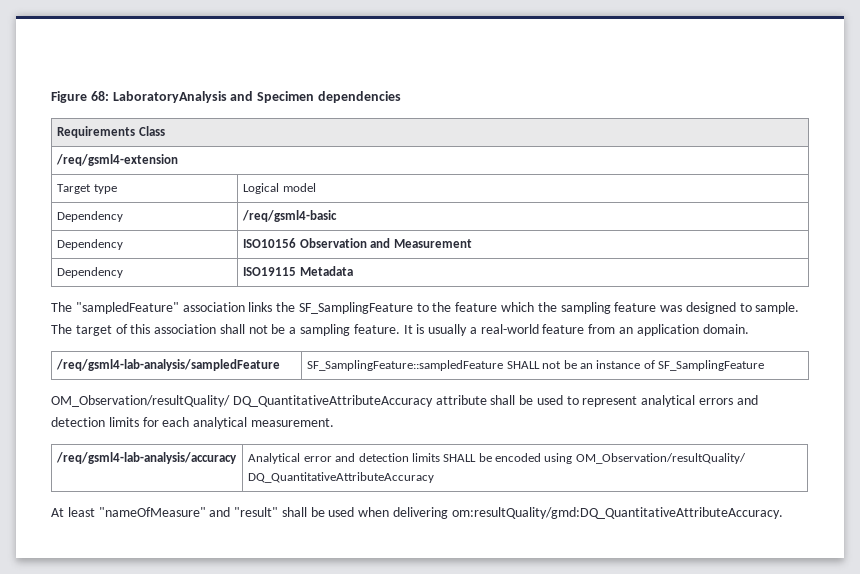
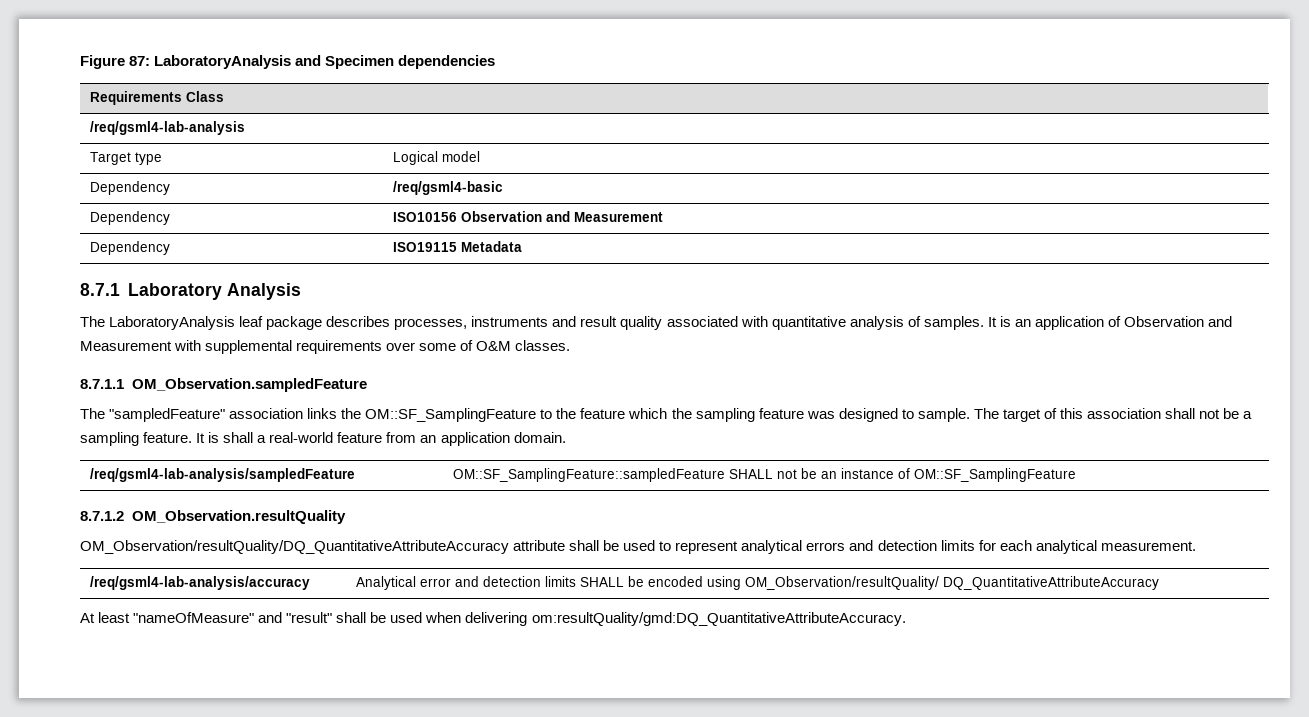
[90,91,109,101] 68: -> [129,56,151,66] 87:
[56,154,179,166] /req/gsml4-extension -> [89,121,245,135] /req/gsml4-lab-analysis
(353, 271) none -> [80,283,301,300] [80,316,1233,330] [80,340,571,354] [80,378,367,392] // 8.7.1 Laboratory Analysis // The LaboratoryAnalysis leaf package describes processes, instruments and result quality associated with quantitative analysis of samples. It is an application of Observation and Measurement with supplemental requirements over some of O&M classes. // 8.7.1.1 OM_Observation.sampledFeature
[298,302,413,314] SF_SamplingFeature -> [365,408,537,422] OM::SF_SamplingFeature
[428,324,468,336] usually -> [223,432,254,443] shall
[307,360,504,371] SF_SamplingFeature::sampledFeature -> [452,468,725,482] OM::SF_SamplingFeature::sampledFeature
[658,360,765,371] [51,395,433,407] SF_SamplingFeature // OM_Observation/resultQuality/ DQ_QuantitativeAttributeAccuracy -> [913,468,1076,482] [80,510,346,524] [80,540,509,554] OM::SF_SamplingFeature // 8.7.1.2 OM_Observation.resultQuality // OM_Observation/resultQuality/DQ_QuantitativeAttributeAccuracy

